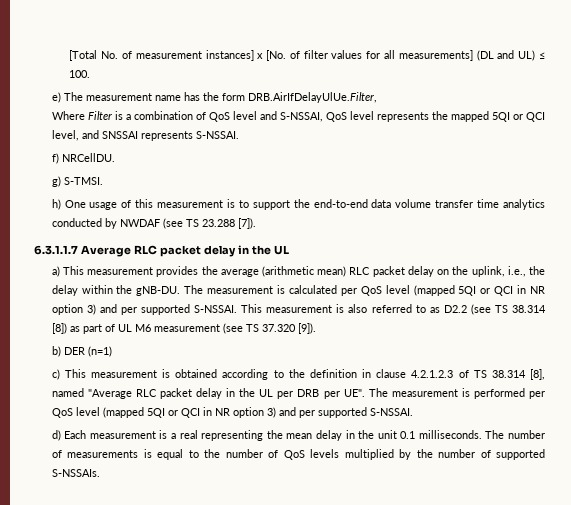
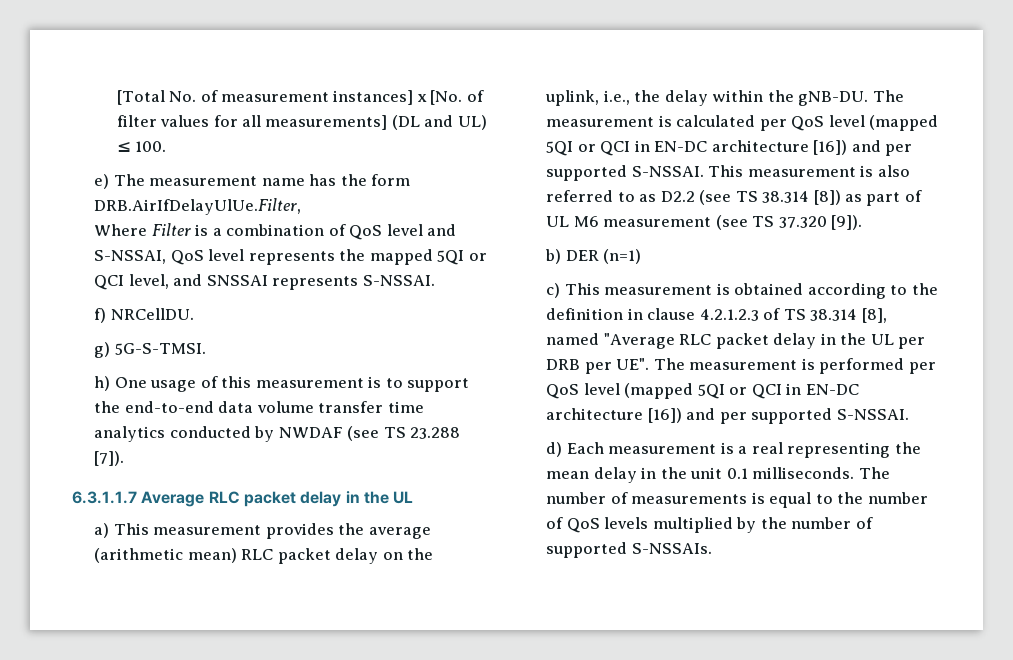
[63,177,103,185] S-TMSI. -> [114,343,206,355] 5G-S-TMSI.
[530,286,545,294] [51,304,96,315] NR option 3) -> [654,140,848,155] EN-DC architecture [16])
[214,407,276,418] NR option 3) -> [805,384,859,395] [546,408,682,423] EN-DC architecture [16])

